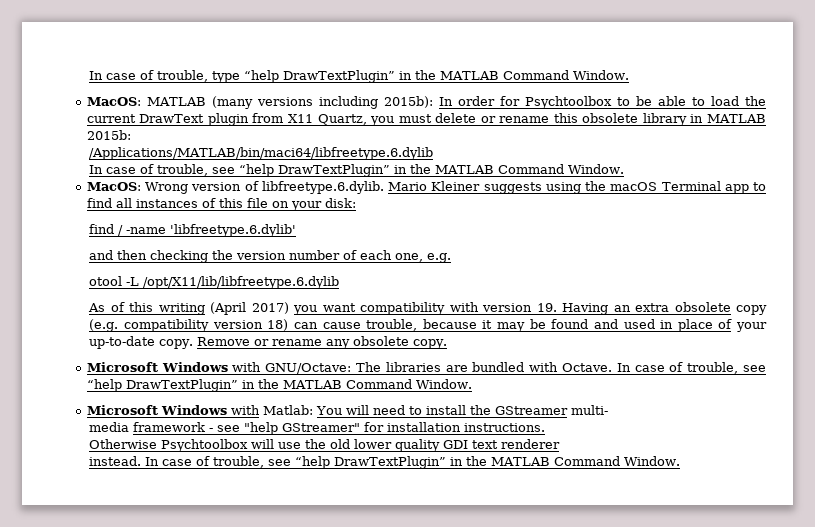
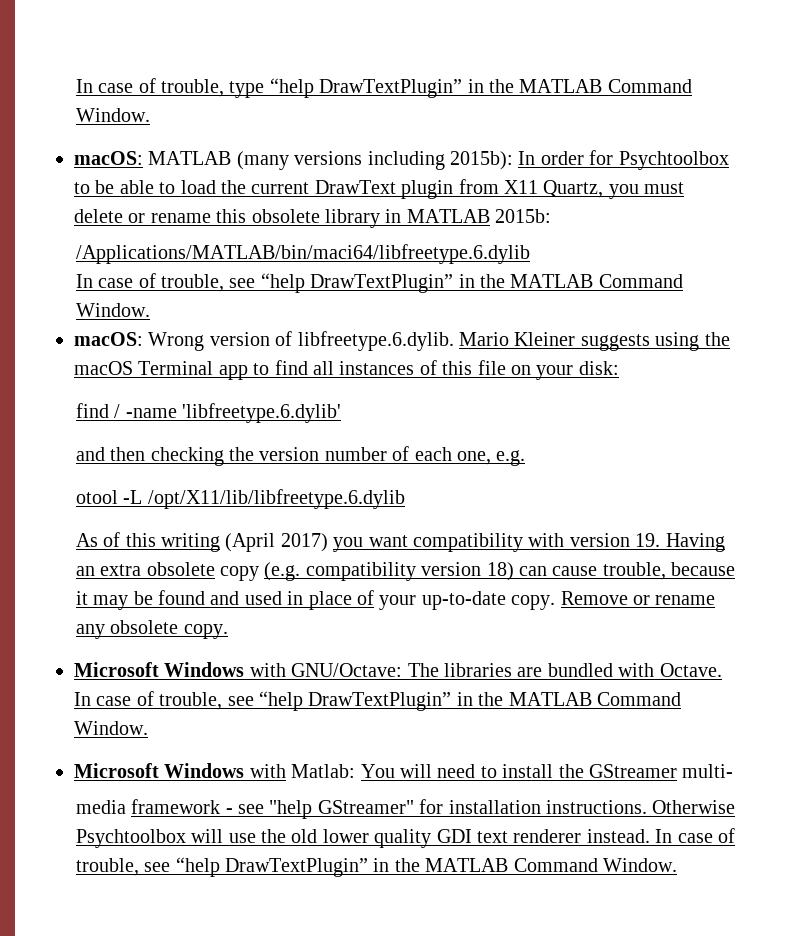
[86,97,141,106] MacOS: -> [74,151,143,165] macOS:
[86,182,141,191] MacOS: -> [74,332,143,346] macOS:
(546, 427) // -> (647, 807) none
(561, 444) // -> (582, 836) none

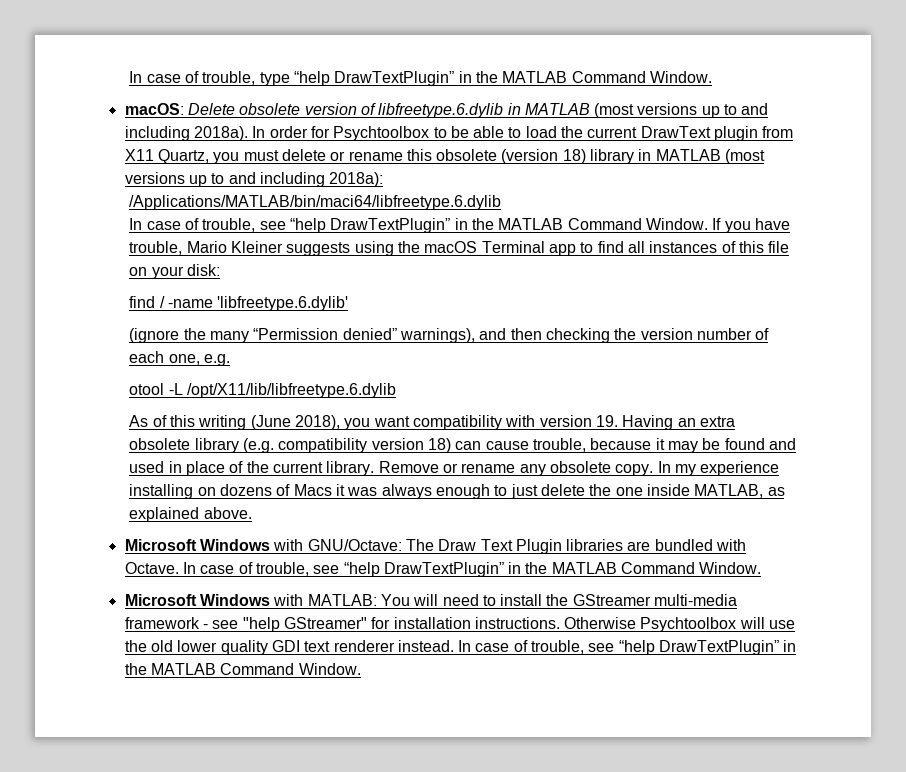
[148,151,513,170] MATLAB (many versions including 2015b): -> [187,103,769,118] [124,126,248,141] Delete obsolete version of libfreetype.6.dylib in MATLAB (most versions up to and including 2018a).
(320, 216) none -> [501,149,586,164] (version 18)
[495,209,552,223] 2015b: -> [725,149,766,164] [124,172,384,187] (most versions up to and including 2018a):
[74,331,454,351] // macOS: Wrong version of libfreetype.6.dylib. -> [712,218,790,233] [129,241,183,255] If you have trouble,
(341, 413) none -> [129,328,475,343] (ignore the many “Permission denied” warnings),
[225,533,328,552] (April 2017) -> [250,415,340,430] (June 2018),
[219,566,259,581] copy -> [194,438,239,453] library
[379,591,556,610] your up-to-date copy. -> [246,461,375,476] the current library.
(228, 631) none -> [657,461,780,476] [129,484,785,499] [129,507,252,522] In my experience installing on dozens of Macs it was always enough to just delete the one inside MATLAB, as explained above.
(439, 670) none -> [438,539,562,554] Draw Text Plugin
[291,764,356,778] Matlab: -> [307,594,377,606] MATLAB:
[682,764,734,778] [75,800,126,814] multi- // media -> [654,594,738,606] multi-media

